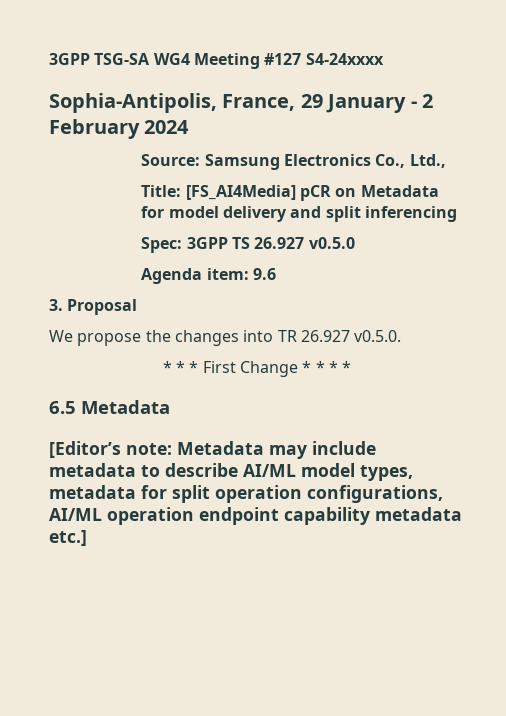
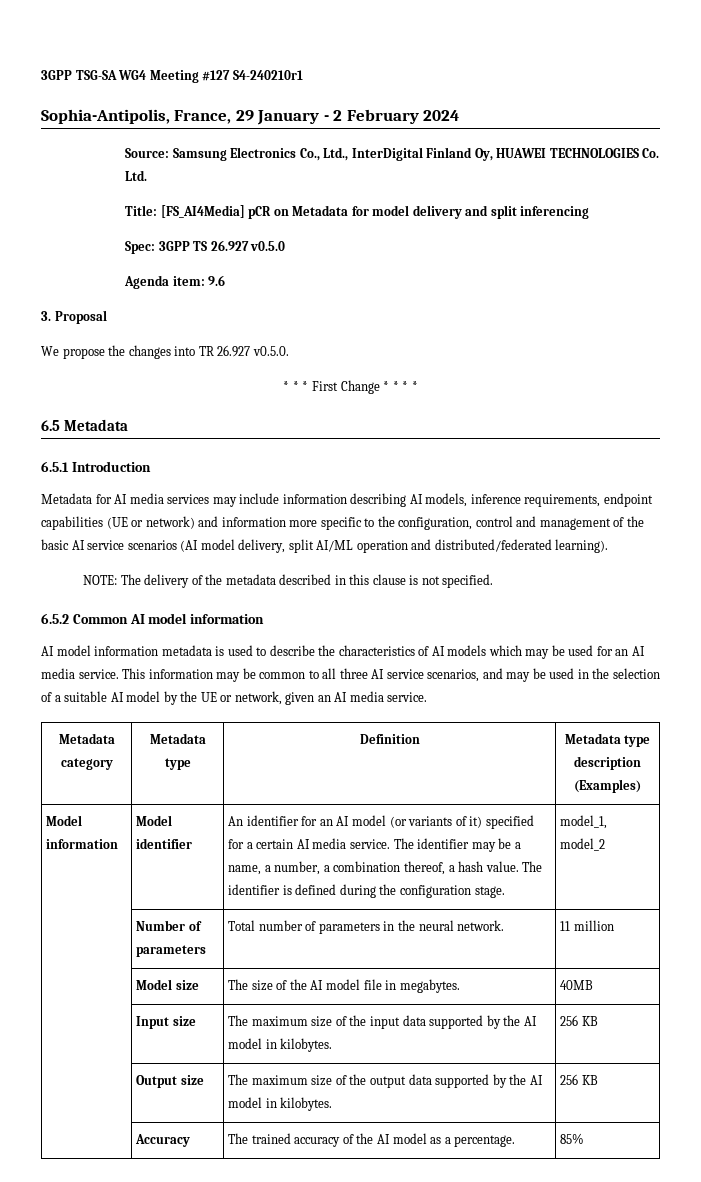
[305,53,384,65] S4-24xxxx -> [232,70,303,80] S4-240210r1
(446, 161) none -> [351,147,660,161] [125,170,148,181] InterDigital Finland Oy, HUAWEI TECHNOLOGIES Co. Ltd.
[49,441,376,459] [49,463,413,481] [49,485,443,503] [49,507,462,525] [49,530,87,546] [Editor’s note: Metadata may include metadata to describe AI/ML model types, metadata for split operation configurations, AI/ML operation endpoint capability metadata etc.] -> [41,461,151,472] [41,493,653,507] [41,516,644,530] [41,539,609,553] [83,574,494,588] [41,613,265,624] [41,645,645,659] [41,668,660,682] [41,691,428,705] [58,733,115,744] [60,758,113,770] [149,733,206,744] [164,758,191,770] [359,734,420,744] [564,733,651,747] [574,756,641,770] [574,779,641,793] [46,815,83,826] [46,839,119,849] [136,815,173,826] [136,838,193,849] [228,815,534,829] [228,838,521,852] [228,861,543,875] [228,884,505,898] [560,815,608,829] [560,838,606,851] [136,920,202,931] [136,945,207,957] [228,920,505,934] [560,920,614,931] [136,979,199,990] [228,979,460,993] [560,980,594,990] [136,1016,196,1029] [228,1015,537,1029] [228,1038,333,1052] [560,1015,598,1026] [136,1075,204,1088] [228,1074,543,1088] [228,1097,333,1111] [560,1074,598,1085] [135,1134,191,1147] [228,1133,516,1147] [560,1133,585,1144] 6.5.1 Introduction // Metadata for AI media services may include information describing AI models, inference requirements, endpoint capabilities (UE or network) and information more specific to the configuration, control and management of the basic AI service scenarios (AI model delivery, split AI/ML operation and distributed/federated learning). // NOTE: The delivery of the metadata described in this clause is not specified. // 6.5.2 Common AI model information // AI model information metadata is used to describe the characteristics of AI models which may be used for an AI media service. This information may be common to all three AI service scenarios, and may be used in the selection of a suitable AI model by the UE or network, given an AI media service. // Metadata category | Metadata type | Definition | Metadata type description (Examples) // Model information | Model identifier | An identifier for an AI model (or variants of it) specified for a certain AI media service. The identifier may be a name, a number, a combination thereof, a hash value. The identifier is defined during the configuration stage. | model_1, model_2 // | Number of parameters | Total number of parameters in the neural network. | 11 million // | Model size | The size of the AI model file in megabytes. | 40MB // | Input size | The maximum size of the input data supported by the AI model in kilobytes. | 256 KB // | Output size | The maximum size of the output data supported by the AI model in kilobytes. | 256 KB // | Accuracy | The trained accuracy of the AI model as a percentage. | 85%

